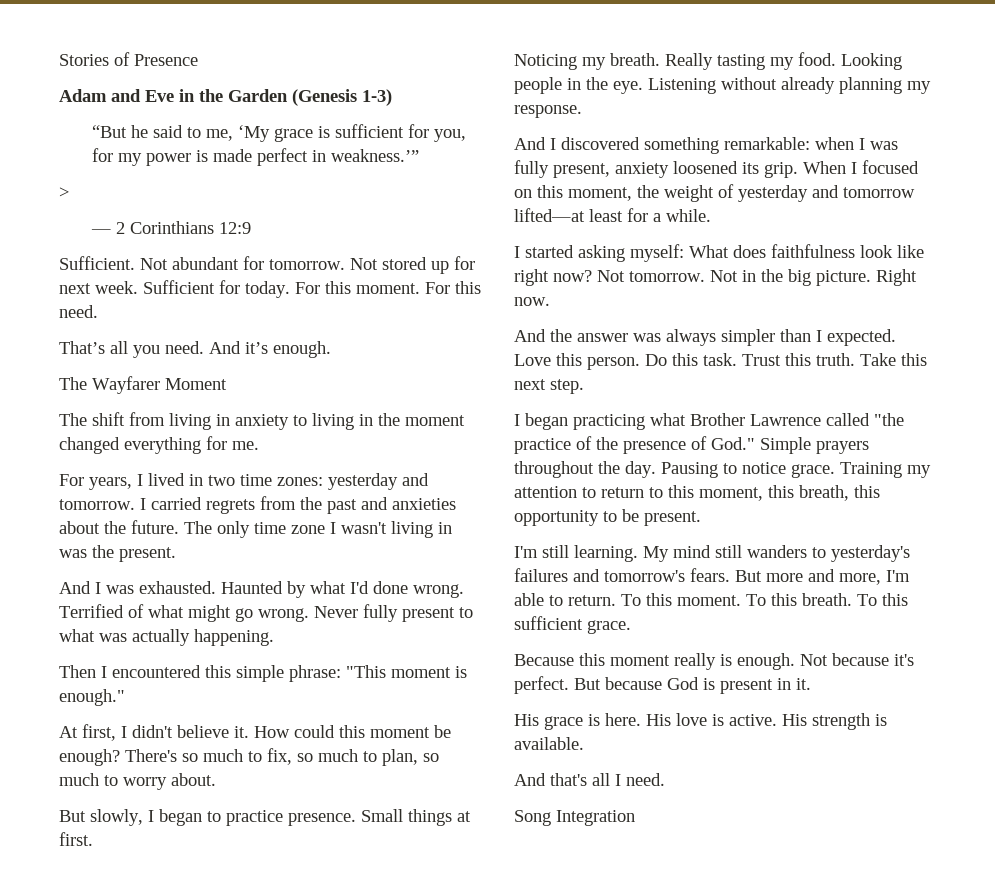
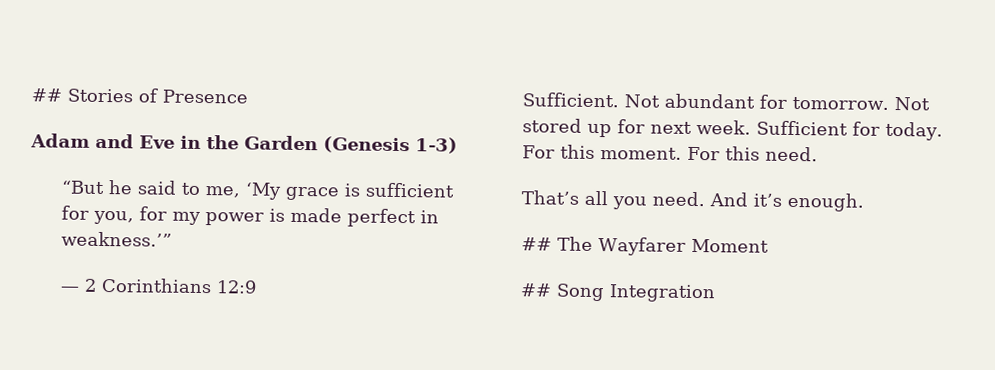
(59, 60) none -> [31,88,62,102] ##
[59,187,69,198] // > -> (173, 239) none
(331, 349) none -> [521,237,552,251] ##
[59,412,465,430] [59,436,259,454] [59,473,429,490] [59,496,456,514] [59,520,452,538] [59,545,176,562] [59,581,464,598] [59,604,473,622] [59,629,274,646] [59,665,467,682] [59,689,125,706] [59,724,451,741] [59,748,439,766] [59,773,216,790] [59,809,471,826] [59,832,93,846] [514,52,902,70] [514,77,931,94] [514,105,582,118] [514,137,898,154] [514,160,919,178] [514,184,915,202] [514,208,711,222] [514,244,924,262] [514,269,917,286] [514,297,550,306] [514,329,896,346] [514,353,927,370] [514,379,584,394] [514,413,904,430] [514,436,869,454] [514,461,931,478] [514,485,880,501] [514,509,701,526] [514,545,910,562] [514,568,910,585] [514,593,908,606] [514,616,631,634] [514,653,914,670] [514,676,811,694] [514,713,887,730] [514,737,584,750] [514,773,665,786] The shift from living in anxiety to living in the moment changed everything for me. // For years, I lived in two time zones: yesterday and tomorrow. I carried regrets from the past and anxieties about the future. The only time zone I wasn't living in was the present. // And I was exhausted. Haunted by what I'd done wrong. Terrified of what might go wrong. Never fully present to what was actually happening. // Then I encountered this simple phrase: "This moment is enough." // At first, I didn't believe it. How could this moment be enough? There's so much to fix, so much to plan, so much to worry about. // But slowly, I began to practice presence. Small things at first. // Noticing my breath. Really tasting my food. Looking people in the eye. Listening without already planning my response. // And I discovered something remarkable: when I was fully present, anxiety loosened its grip. When I focused on this moment, the weight of yesterday and tomorrow lifted—at least for a while. // I started asking myself: What does faithfulness look like right now? Not tomorrow. Not in the big picture. Right now. // And the answer was always simpler than I expected. Love this person. Do this task. Trust this truth. Take this next step. // I began practicing what Brother Lawrence called "the practice of the presence of God." Simple prayers throughout the day. Pausing to notice grace. Training my attention to return to this moment, this breath, this opportunity to be present. // I'm still learning. My mind still wanders to yesterday's failures and tomorrow's fears. But more and more, I'm able to return. To this moment. To this breath. To this sufficient grace. // Because this moment really is enough. Not because it's perfect. But because God is present in it. // His grace is here. His love is active. His strength is available. // And that's all I need. // -> [520,283,552,297] ##

